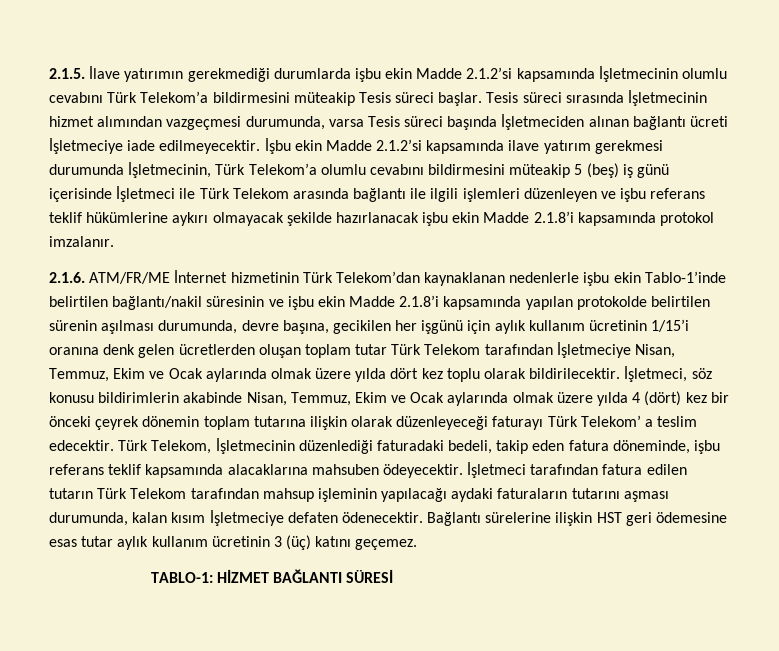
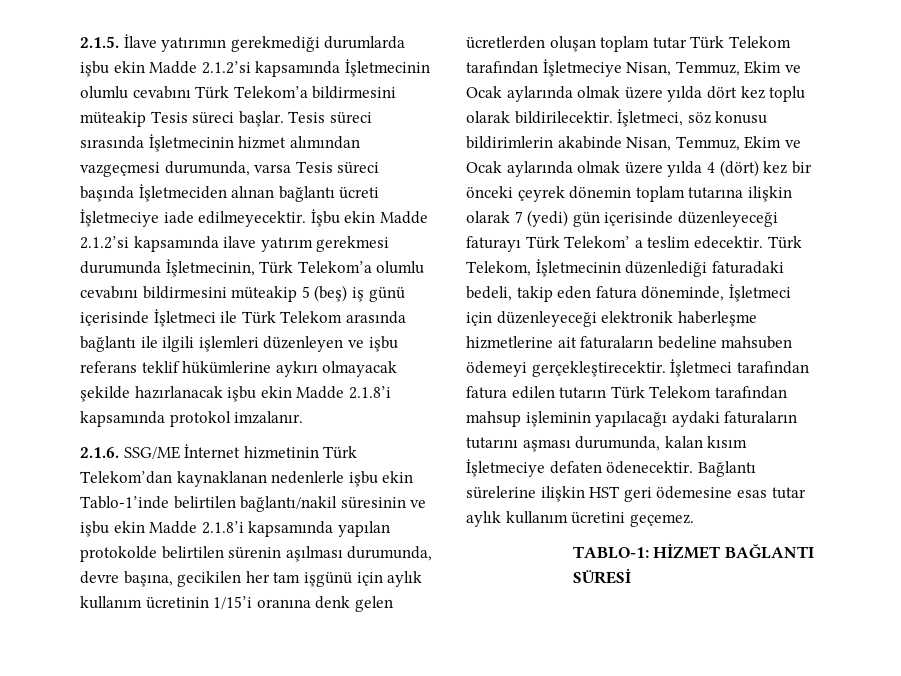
[89,272,171,284] ATM/FR/ME -> [123,446,180,459] SSG/ME
(418, 325) none -> [273,572,301,583] tam
(394, 421) none -> [514,210,674,227] 7 (yedi) gün içerisinde
[694,440,721,454] [49,464,463,478] işbu referans teklif kapsamında alacaklarına mahsuben ödeyecektir. -> [728,284,791,302] [466,311,757,327] [466,336,793,349] [466,361,666,377] İşletmeci için düzenleyeceği elektronik haberleşme hizmetlerine ait faturaların bedeline mahsuben ödemeyi gerçekleştirecektir.
[211,535,352,550] ücretinin 3 (üç) katını -> [571,512,626,524] ücretini

